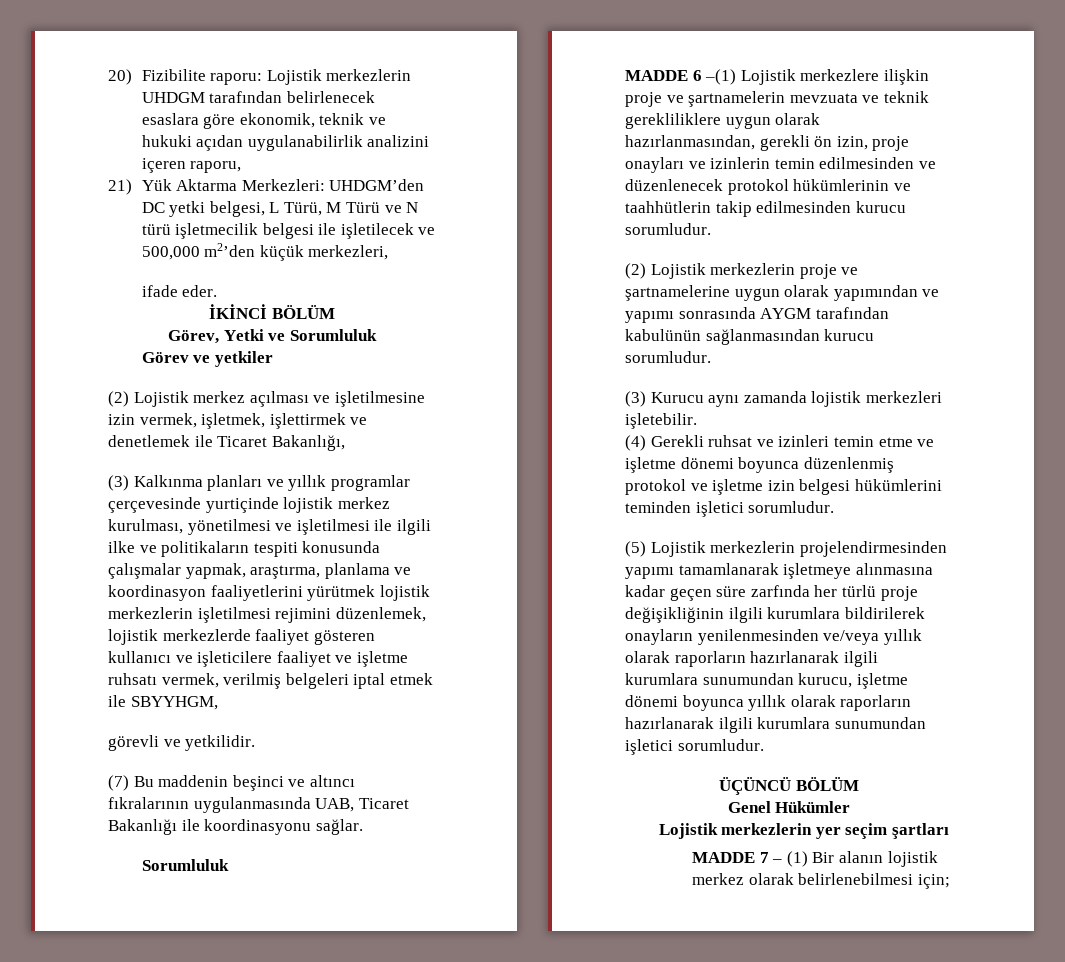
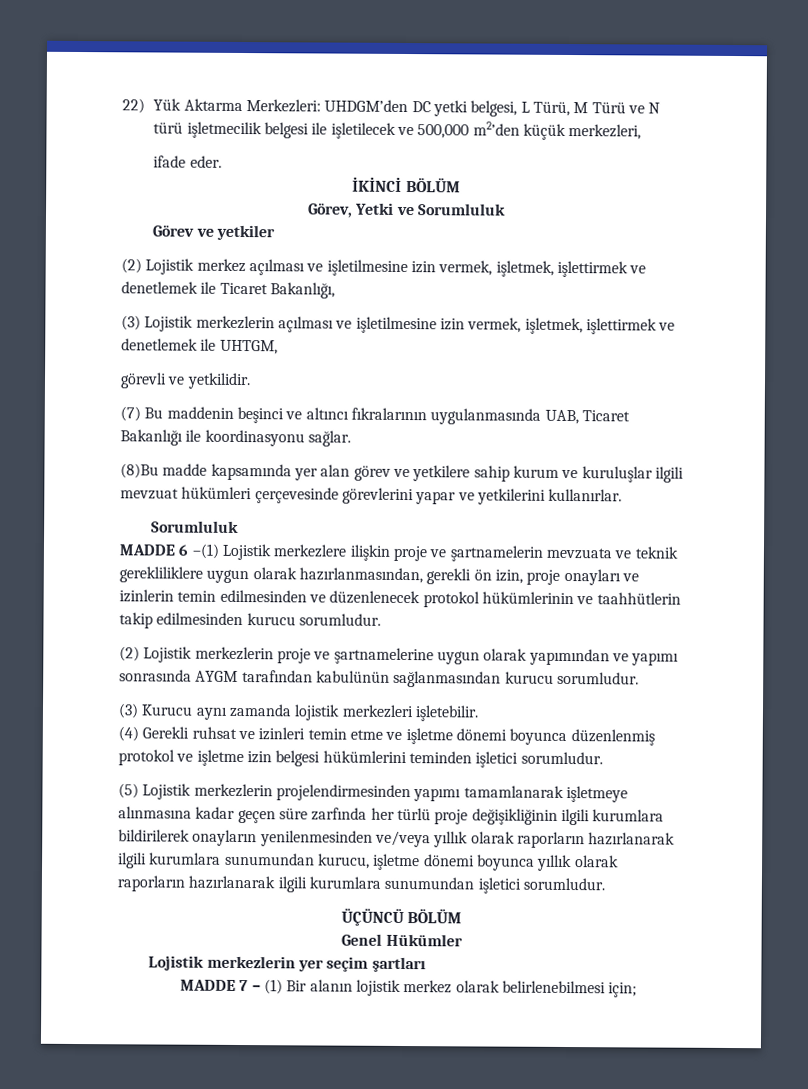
[108,69,412,85] [141,91,375,103] [141,113,386,129] [141,135,430,151] [141,158,242,173] [108,179,132,195] 20) Fizibilite raporu: Lojistik merkezlerin UHDGM tarafından belirlenecek esaslara göre ekonomik, teknik ve hukuki açıdan uygulanabilirlik analizini içeren raporu, // 21) -> [122,98,145,114] 22)
[133,475,410,491] [108,497,390,513] [108,519,431,535] [108,541,381,557] [108,563,412,579] [108,585,430,601] [108,607,426,623] [108,629,375,645] [108,651,408,667] [108,673,433,689] [108,695,218,710] Kalkınma planları ve yıllık programlar çerçevesinde yurtiçinde lojistik merkez kurulması, yönetilmesi ve işletilmesi ile ilgili ilke ve politikaların tespiti konusunda çalışmalar yapmak, araştırma, planlama ve koordinasyon faaliyetlerini yürütmek lojistik merkezlerin işletilmesi rejimini düzenlemek, lojistik merkezlerde faaliyet gösteren kullanıcı ve işleticilere faaliyet ve işletme ruhsatı vermek, verilmiş belgeleri iptal etmek ile SBYYHGM, -> [144,315,676,335] [121,338,278,355] Lojistik merkezlerin açılması ve işletilmesine izin vermek, işletmek, işlettirmek ve denetlemek ile UHTGM,
(363, 827) none -> [120,463,684,483] [120,486,623,505] // (8)Bu madde kapsamında yer alan görev ve yetkilere sahip kurum ve kuruluşlar ilgili mevzuat hükümleri çerçevesinde görevlerini yapar ve yetkilerini kullanırlar.

